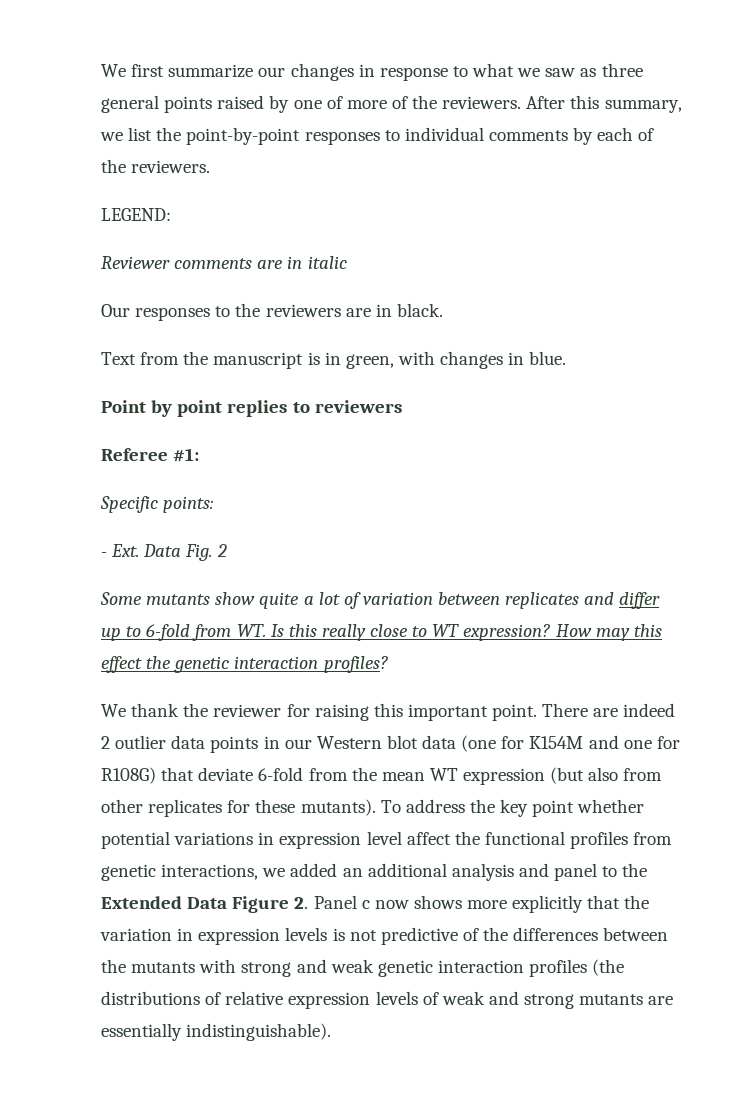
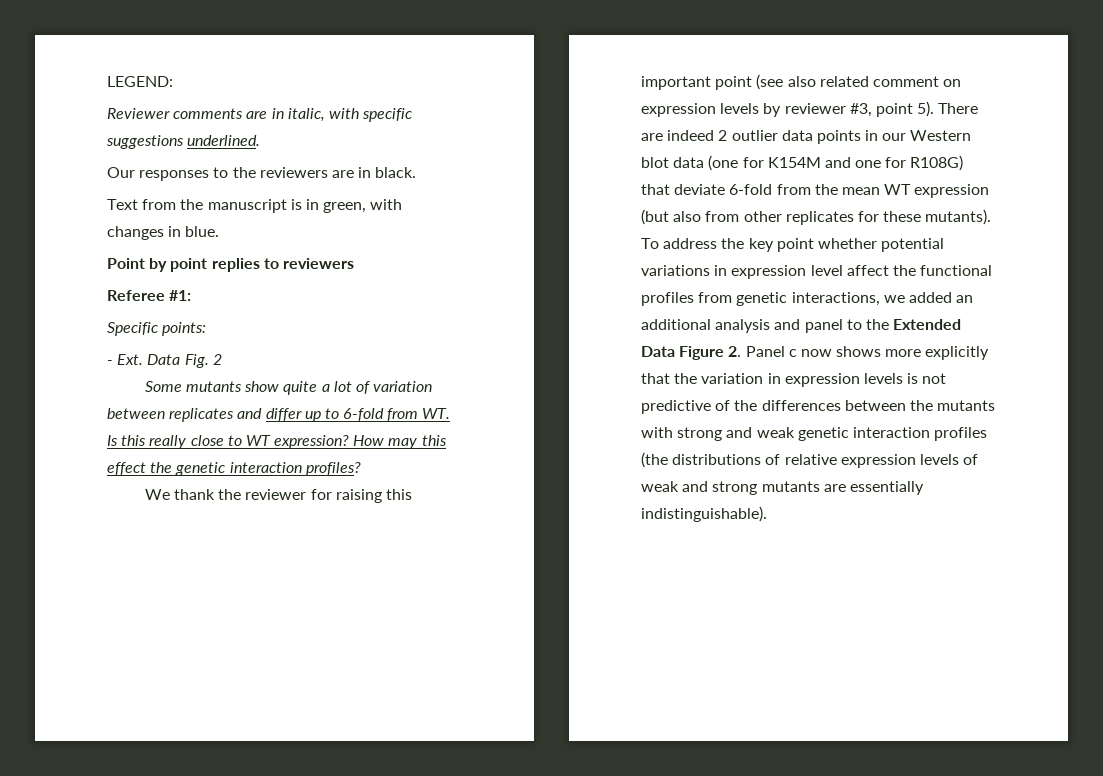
[101,63,643,81] [101,95,682,113] [100,127,655,145] [101,159,211,173] We first summarize our changes in response to what we saw as three general points raised by one of more of the reviewers. After this summary, we list the point-by-point responses to individual comments by each of the reviewers. // -> (107, 81) none
[307,256,347,269] italic -> [287,108,413,122] [106,135,261,149] italic, with specific suggestions underlined.
[492,704,538,721] point. -> [715,74,962,90] [641,101,935,117] point (see also related comment on expression levels by reviewer #3, point 5).

